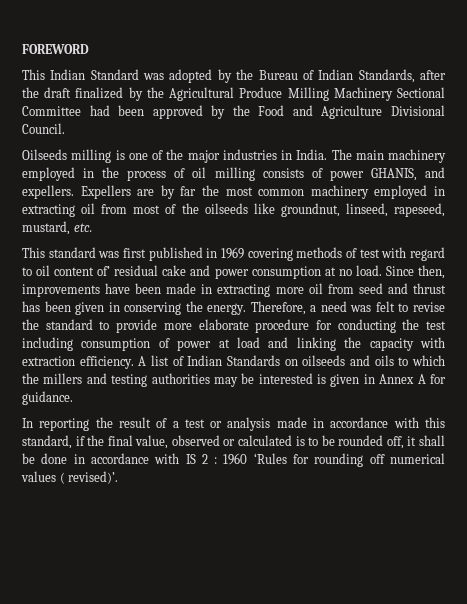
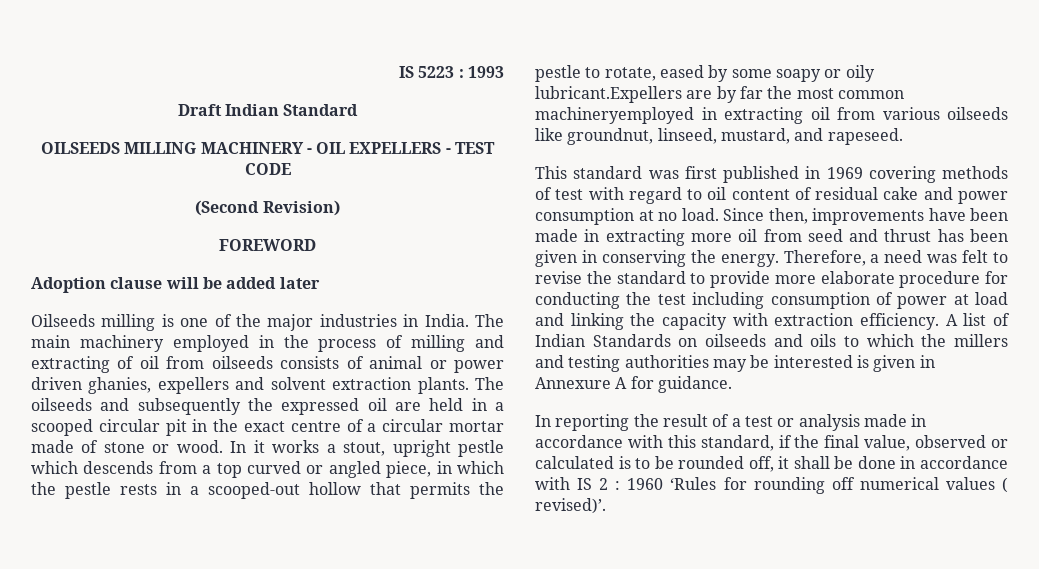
[22,44,89,54] [22,69,447,83] [22,87,446,101] [22,105,445,119] [22,123,65,134] FOREWORD // This Indian Standard was adopted by the Bureau of Indian Standards, after the draft finalized by the Agricultural Produce Milling Machinery Sectional Committee had been approved by the Food and Agriculture Divisional Council. -> [399,66,504,78] [177,104,359,116] [40,142,496,154] [244,163,291,175] [195,200,340,216] [219,239,316,251] [31,277,320,293] IS 5223 : 1993 // Draft Indian Standard // OILSEEDS MILLING MACHINERY - OIL EXPELLERS - TEST CODE // (Second Revision) // FOREWORD // Adoption clause will be added later
[192,167,445,181] [22,185,131,199] oil milling consists of power GHANIS, and expellers. Expellers -> [411,335,504,352] [31,356,505,373] [31,377,504,394] [31,398,504,415] [31,419,505,436] [31,440,504,457] [31,461,504,478] [31,482,504,499] [535,65,875,82] [535,86,682,103] milling and extracting of oil from oilseeds consists of animal or power driven ghanies, expellers and solvent extraction plants. The oilseeds and subsequently the expressed oil are held in a scooped circular pit in the exact centre of a circular mortar made of stone or wood. In it works a stout, upright pestle which descends from a top curved or angled piece, in which the pestle rests in a scooped-out hollow that permits the pestle to rotate, eased by some soapy or oily lubricant.Expellers
[310,185,428,199] machinery employed -> [535,107,694,124] machineryemployed
[133,203,199,214] most of the -> [882,107,940,120] various
[394,203,445,217] [22,221,92,235] rapeseed, mustard, etc. -> [720,128,903,145] mustard, and rapeseed.
[97,266,111,276] of’ -> [794,187,812,200] of
[379,374,415,384] Annex -> [535,377,611,389] Annexure

